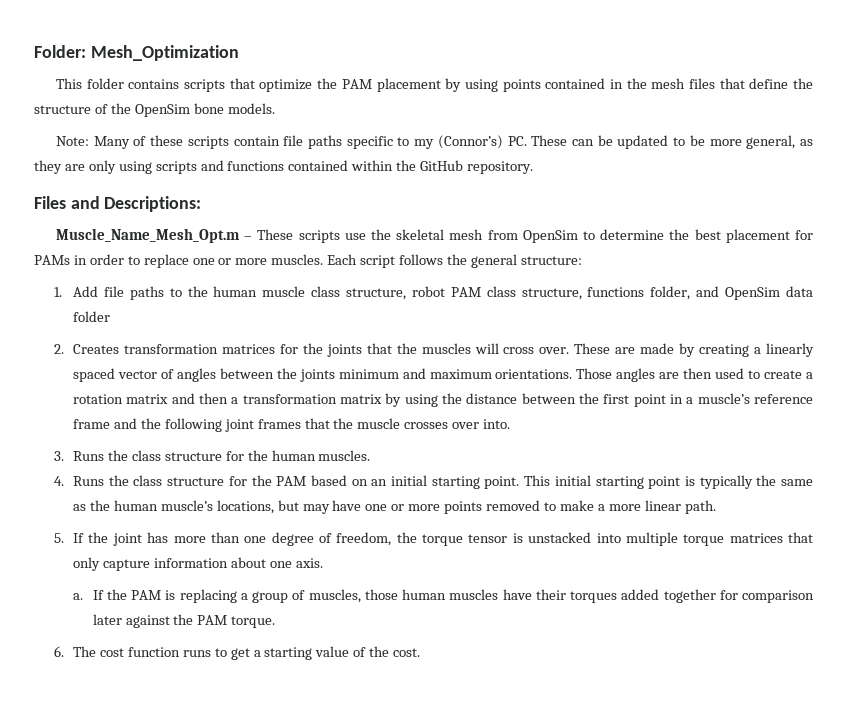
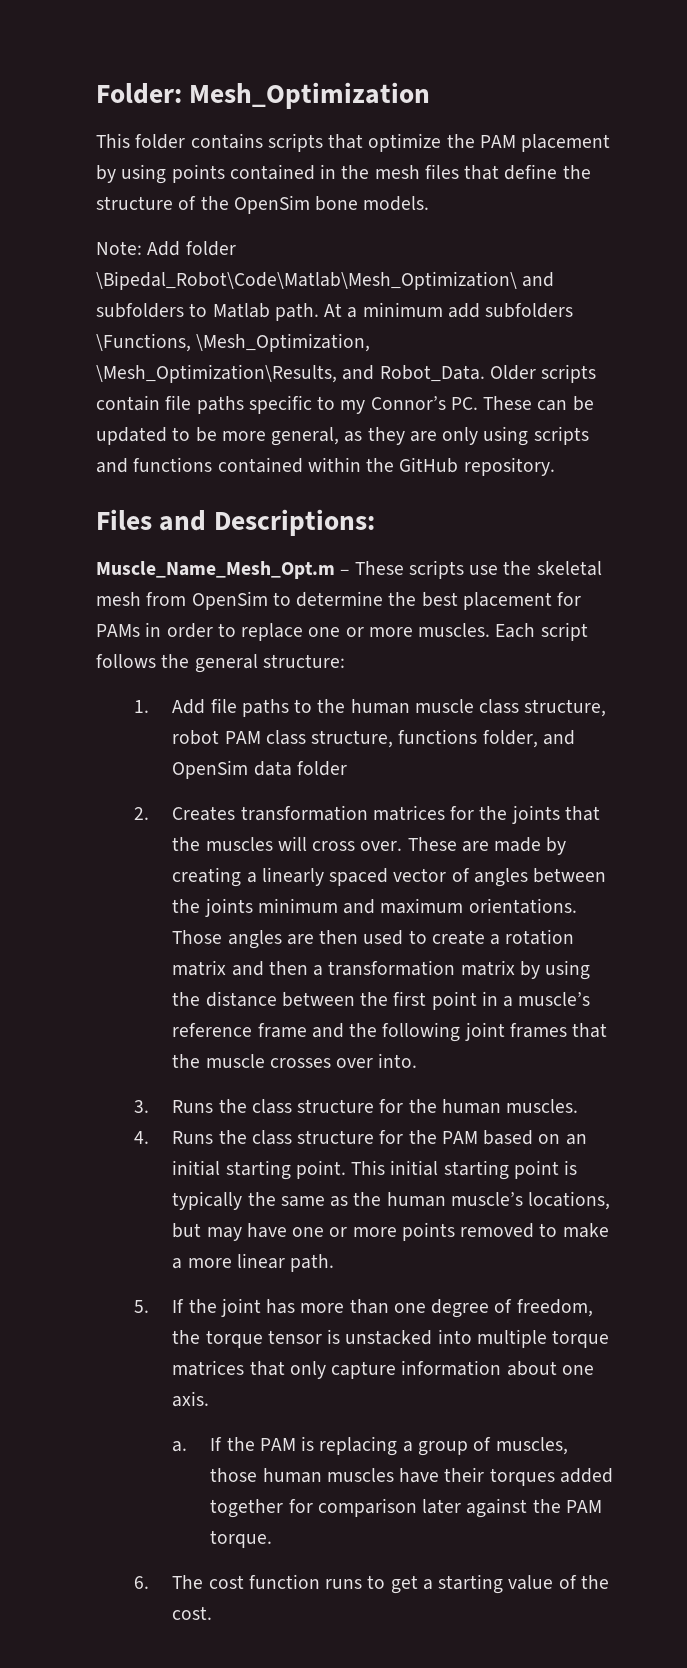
[93,135,184,149] Many of these -> [147,241,236,256] [96,271,555,290] [96,302,574,321] [96,333,371,352] [96,364,536,383] Add folder \Bipedal_Robot\Code\Matlab\Mesh_Optimization\ and subfolders to Matlab path. At a minimum add subfolders \Functions, \Mesh_Optimization, \Mesh_Optimization\Results, and Robot_Data. Older
[437,135,503,149] (Connor’s) -> [370,396,446,410] Connor’s

